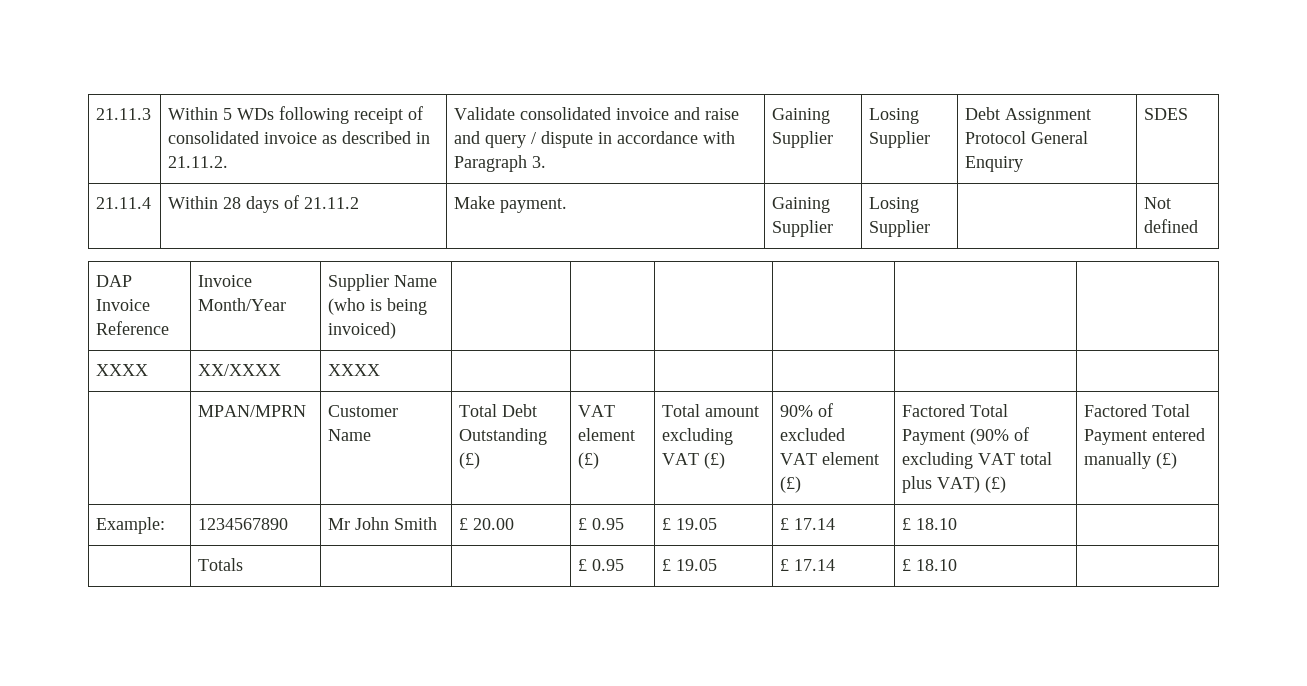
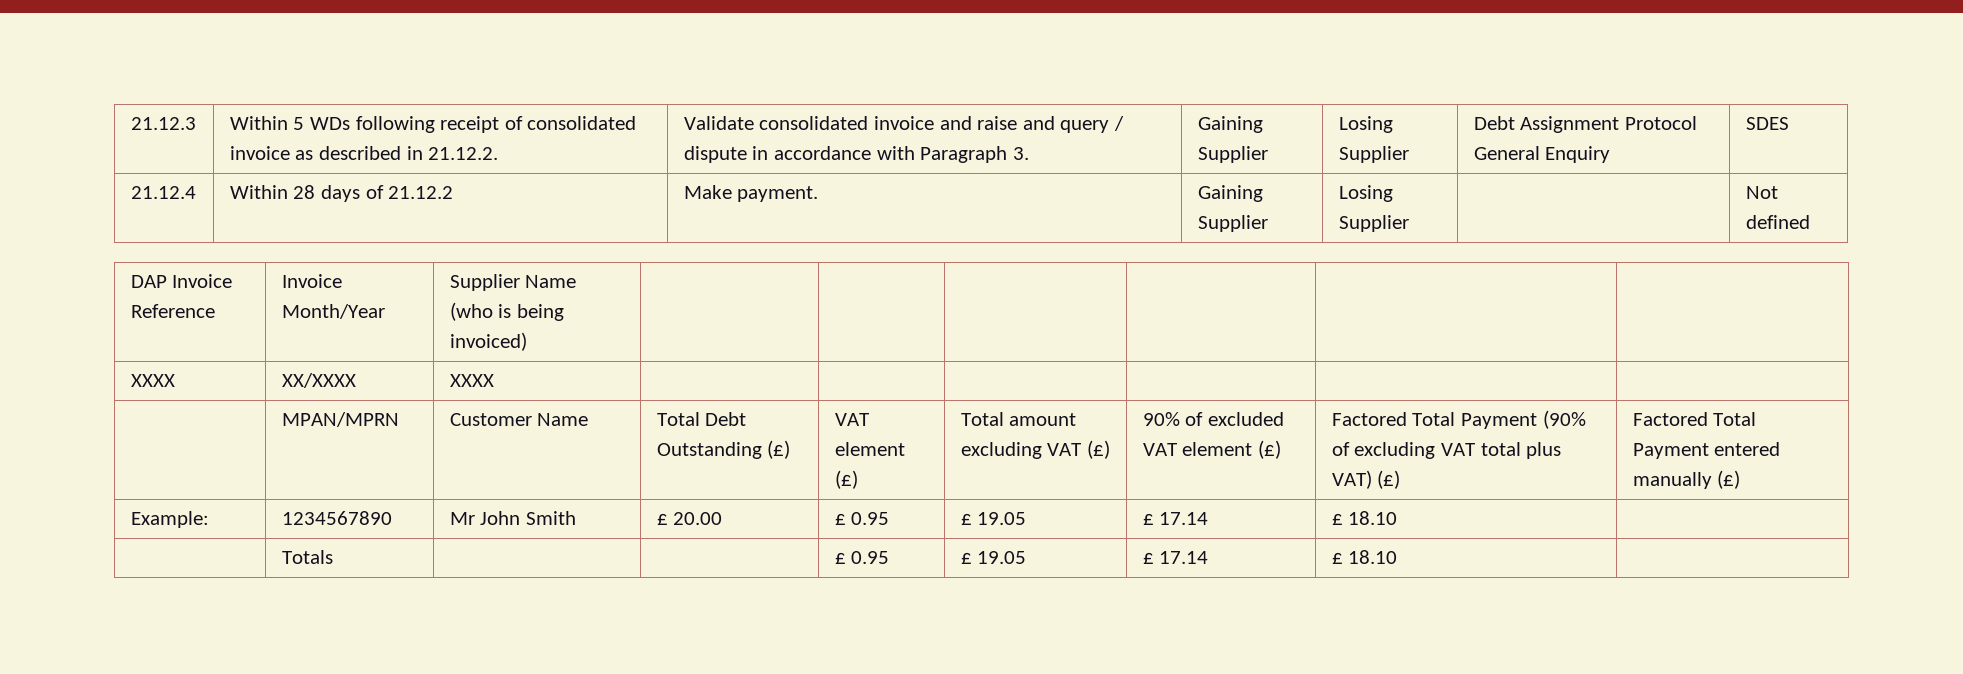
[96,108,152,120] 21.11.3 -> [130,117,196,130] 21.12.3
[168,156,229,168] 21.11.2. -> [428,147,499,160] 21.12.2.
[96,197,152,209] 21.11.4 -> [130,186,196,199] 21.12.4
[304,197,360,209] 21.11.2 -> [388,186,454,199] 21.12.2

